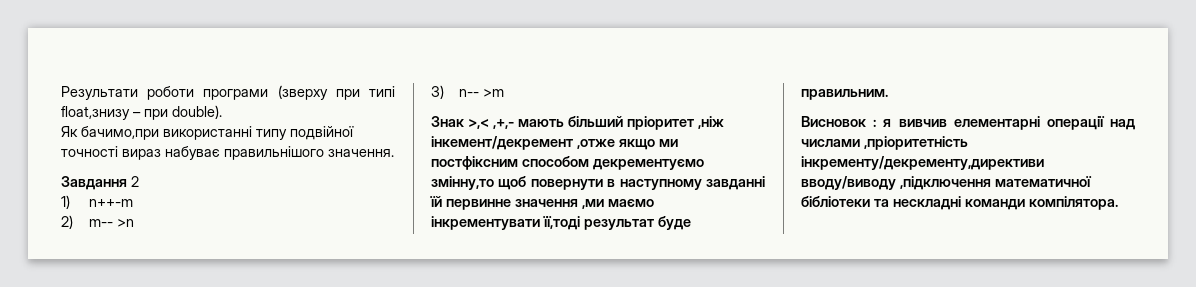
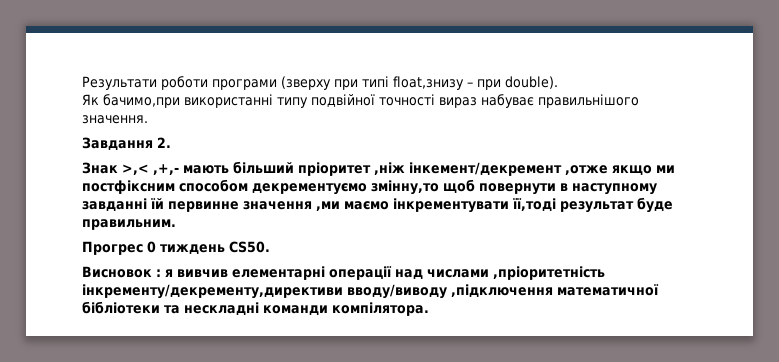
[131,176,139,187] [61,195,134,209] [61,215,135,229] [431,85,505,99] 2 // 1) n++-m // 2) m-- >n // 3) n-- >m -> [157,137,171,148] 2.
(888, 94) none -> [82,241,270,255] // Прогрес 0 тиждень CS50.

